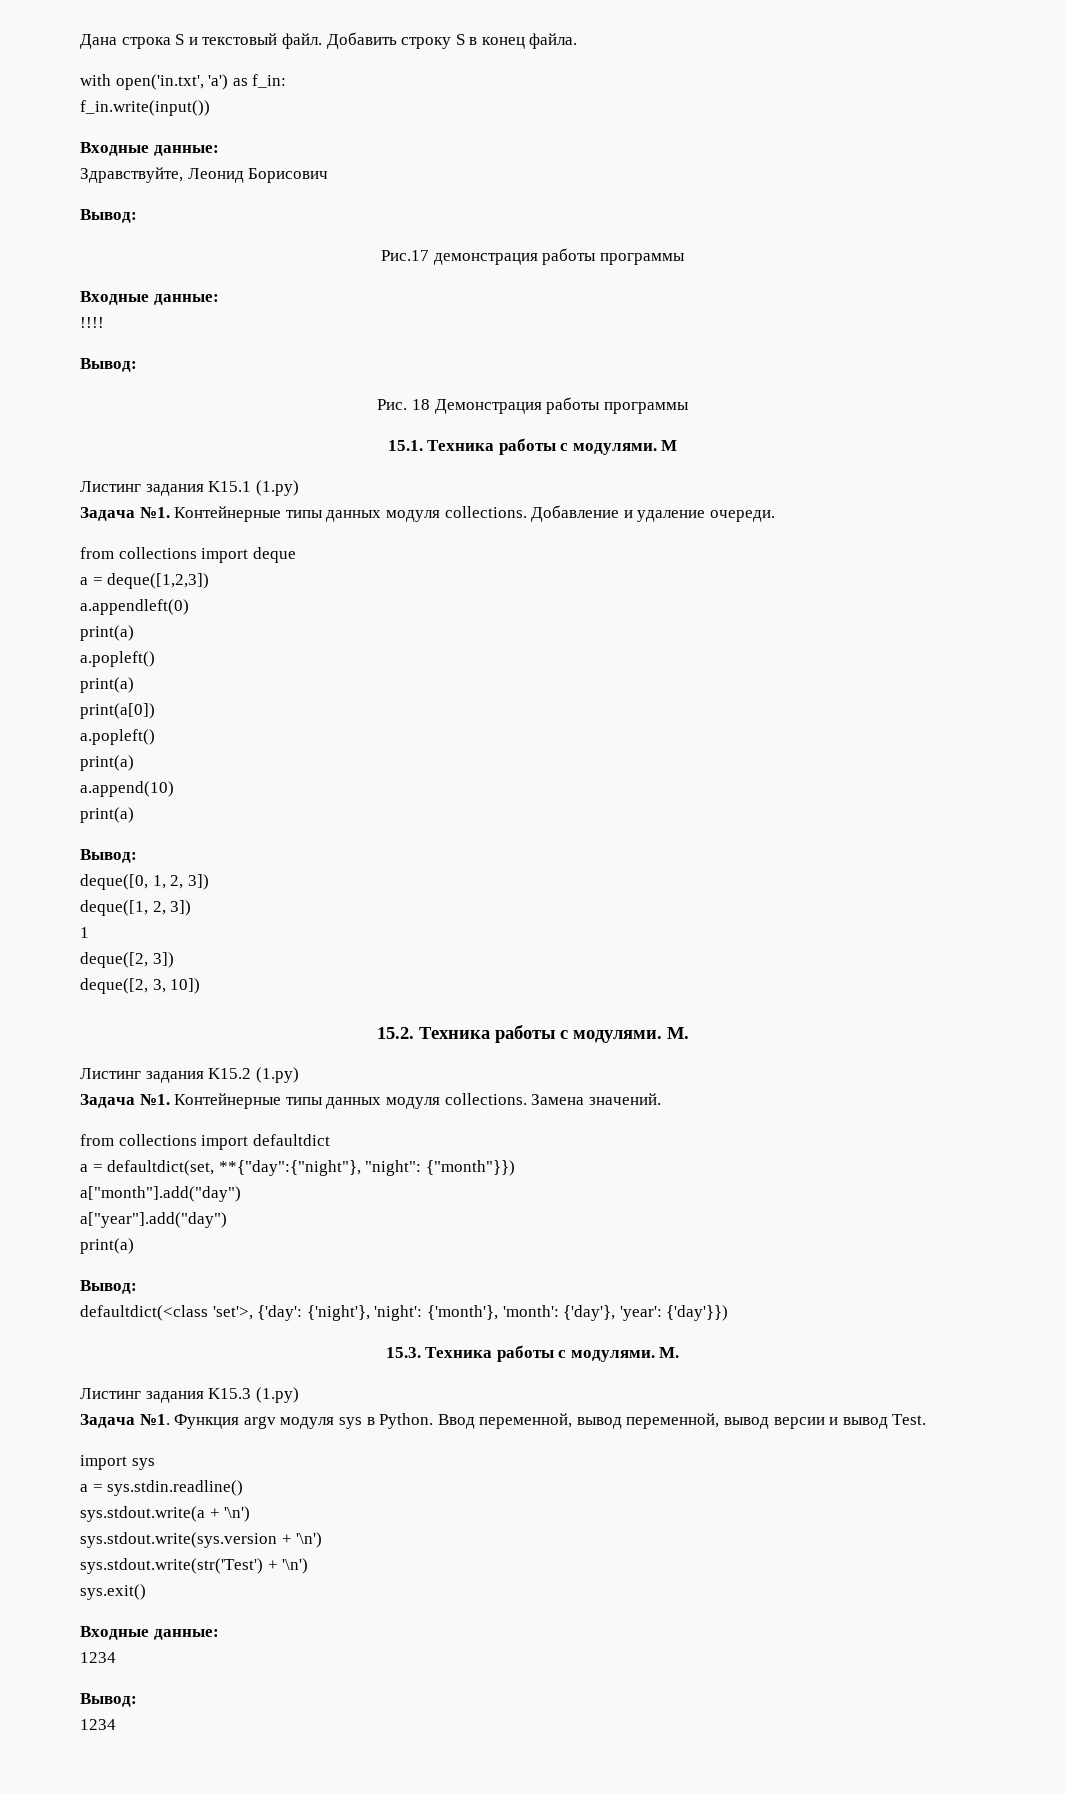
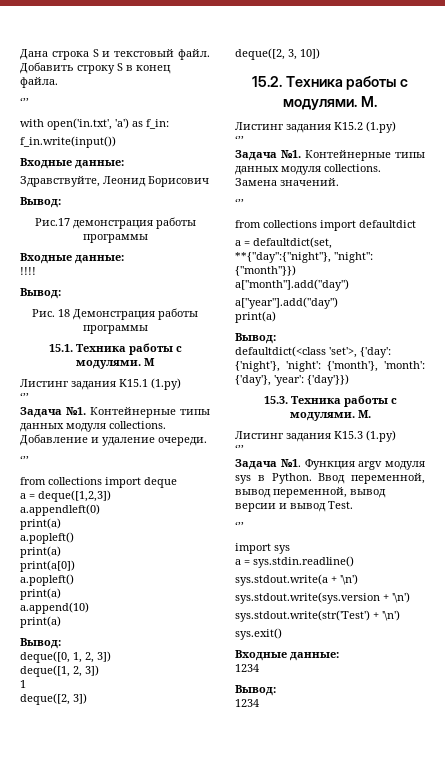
(578, 41) none -> [20,97,29,106] // ‘’’
(299, 488) none -> [20,392,29,401] // ‘’’
(775, 516) none -> [20,455,29,464] // ‘’’
(299, 1075) none -> [235,135,244,144] // ‘’’
(661, 1099) none -> [235,198,244,207] // ‘’’
(299, 1395) none -> [235,444,244,453] // ‘’’
(927, 1419) none -> [235,521,244,530] // ‘’’

